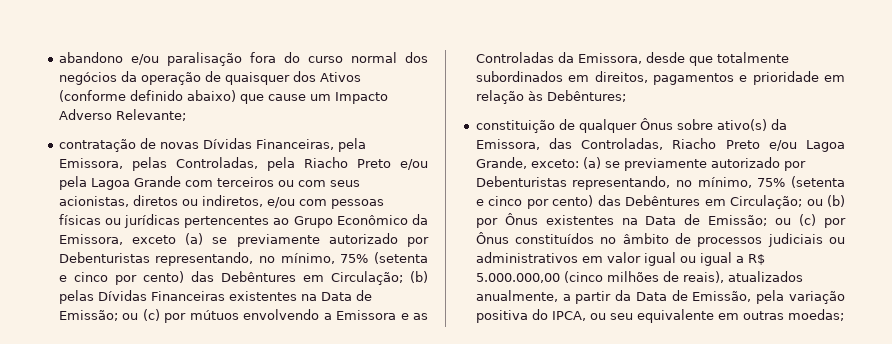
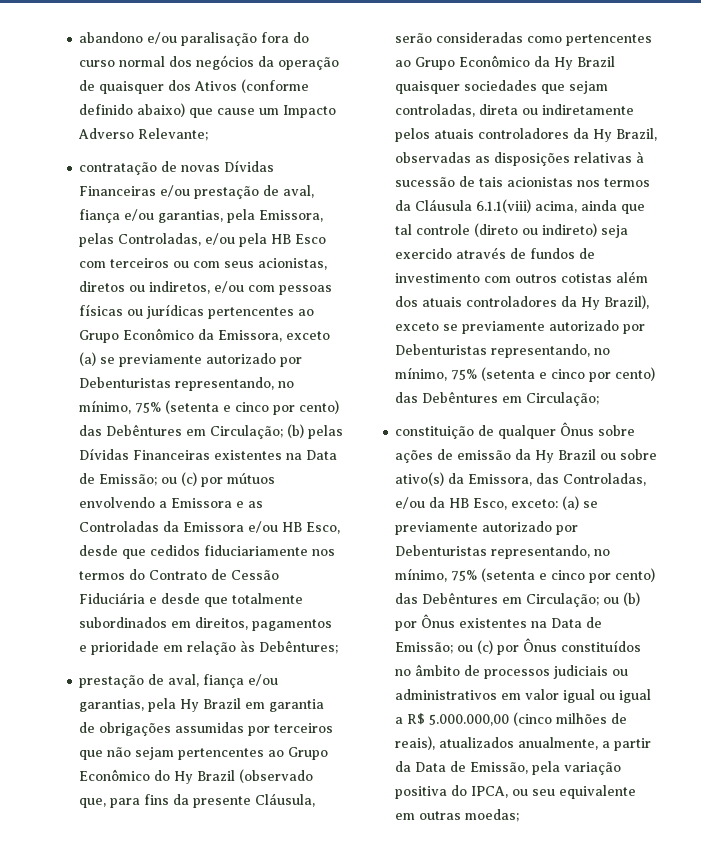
[255,138,366,152] [58,157,429,171] [58,176,181,190] Financeiras, pela Emissora, pelas Controladas, pela Riacho Preto e/ou pela Lagoa Grande -> [79,185,315,199] [79,209,324,223] [79,233,327,247] Financeiras e/ou prestação de aval, fiança e/ou garantias, pela Emissora, pelas Controladas, e/ou pela HB Esco
[577,53,642,64] Emissora, -> [183,521,341,534] [79,545,336,559] [79,569,280,580] [79,592,158,604] Emissora e/ou HB Esco, desde que cedidos fiduciariamente nos termos do Contrato de Cessão Fiduciária e
(626, 96) none -> [79,674,279,688] [79,698,325,712] [79,722,334,736] [79,747,329,760] [79,769,314,784] [79,793,316,808] [395,32,653,46] [395,55,616,70] [395,80,609,94] [395,104,635,117] [395,128,658,142] [395,151,645,166] [395,176,651,187] [395,199,646,214] [395,223,629,238] [395,247,596,259] [395,271,649,283] [395,295,650,310] [395,320,646,334] [395,344,611,358] [395,367,656,382] [395,391,600,406] // prestação de aval, fiança e/ou garantias, pela Hy Brazil em garantia de obrigações assumidas por terceiros que não sejam pertencentes ao Grupo Econômico do Hy Brazil (observado que, para fins da presente Cláusula, serão consideradas como pertencentes ao Grupo Econômico da Hy Brazil quaisquer sociedades que sejam controladas, direta ou indiretamente pelos atuais controladores da Hy Brazil, observadas as disposições relativas à sucessão de tais acionistas nos termos da Cláusula 6.1.1(viii) acima, ainda que tal controle (direto ou indireto) seja exercido através de fundos de investimento com outros cotistas além dos atuais controladores da Hy Brazil), exceto se previamente autorizado por Debenturistas representando, no mínimo, 75% (setenta e cinco por cento) das Debêntures em Circulação;
(713, 124) none -> [395,449,658,463] ações de emissão da Hy Brazil ou sobre
[672,138,845,152] [475,157,527,169] Riacho Preto e/ou Lagoa Grande, -> [395,497,508,510] e/ou da HB Esco,

